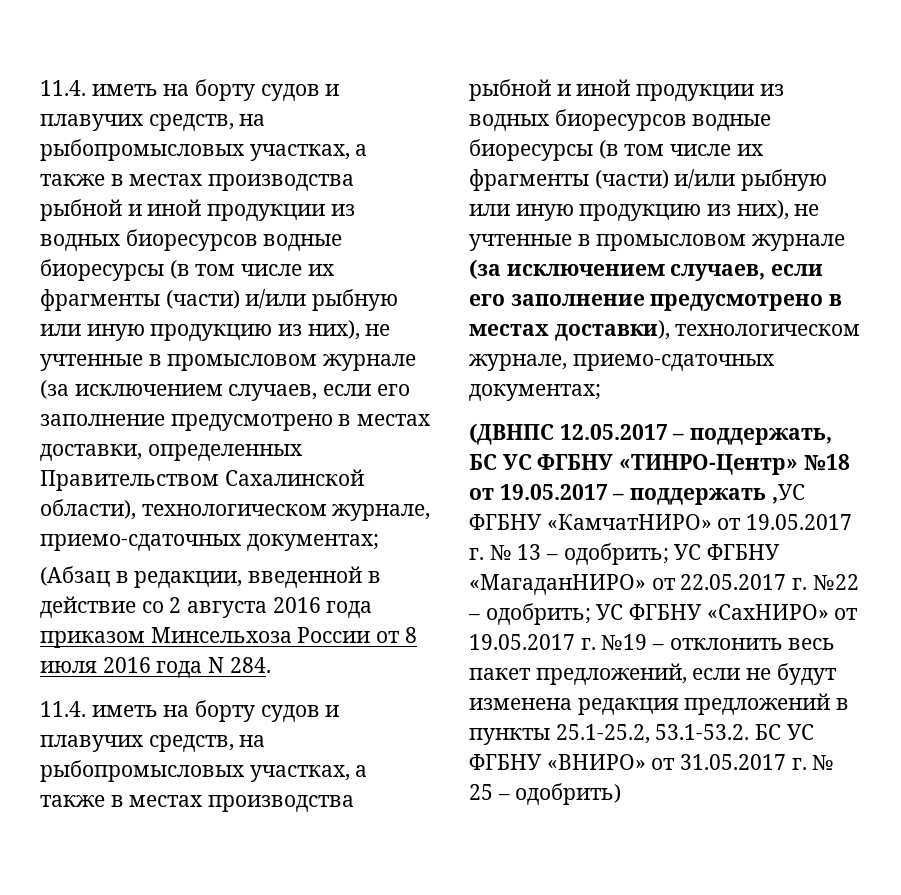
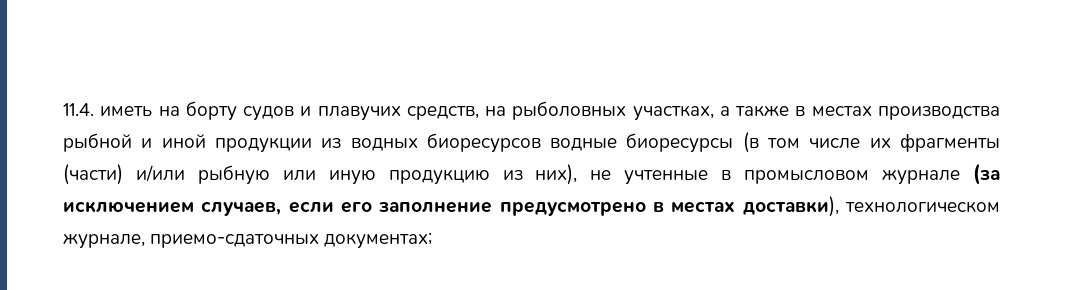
[40,79,340,101] [40,114,266,131] [40,139,368,161] [40,174,355,191] [40,199,355,221] [40,229,343,251] [40,259,335,281] [40,289,399,311] [40,320,391,341] [40,354,417,371] [40,380,410,401] [40,414,432,431] [40,444,303,461] [40,469,364,491] [40,499,431,521] [40,534,379,551] [40,566,381,588] [40,596,373,618] [40,627,417,648] [40,657,271,678] [40,700,340,722] [40,735,266,752] [40,760,245,782] 11.4. иметь на борту судов и плавучих средств, на рыбопромысловых участках, а также в местах производства рыбной и иной продукции из водных биоресурсов водные биоресурсы (в том числе их фрагменты (части) и/или рыбную или иную продукцию из них), не учтенные в промысловом журнале (за исключением случаев, если его заполнение предусмотрено в местах доставки, определенных Правительством Сахалинской области), технологическом журнале, приемо-сдаточных документах; // (Абзац в редакции, введенной в действие со 2 августа 2016 года приказом Минсельхоза России от 8 июля 2016 года N 284. // 11.4. иметь на борту судов и плавучих средств, на рыбопромысловых -> [63,101,627,121] 11.4. иметь на борту судов и плавучих средств, на рыболовных
[469,423,833,445] [469,454,850,475] [469,484,805,505] [469,514,853,530] [469,543,781,565] [469,574,859,595] [468,603,859,625] [469,634,836,650] [469,663,837,685] [469,693,850,715] [469,724,814,745] [469,754,835,770] [469,783,622,805] // (ДВНПС 12.05.2017 – поддержать, БС УС ФГБНУ «ТИНРО-Центр» №18 от 19.05.2017 – поддержать ,УС ФГБНУ «КамчатНИРО» от 19.05.2017 г. № 13 – одобрить; УС ФГБНУ «МагаданНИРО» от 22.05.2017 г. №22 – одобрить; УС ФГБНУ «СахНИРО» от 19.05.2017 г. №19 – отклонить весь пакет предложений, если не будут изменена редакция предложений в пункты 25.1-25.2, 53.1-53.2. БС УС ФГБНУ «ВНИРО» от 31.05.2017 г. № 25 – одобрить) -> (433, 240) none

